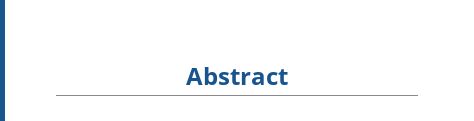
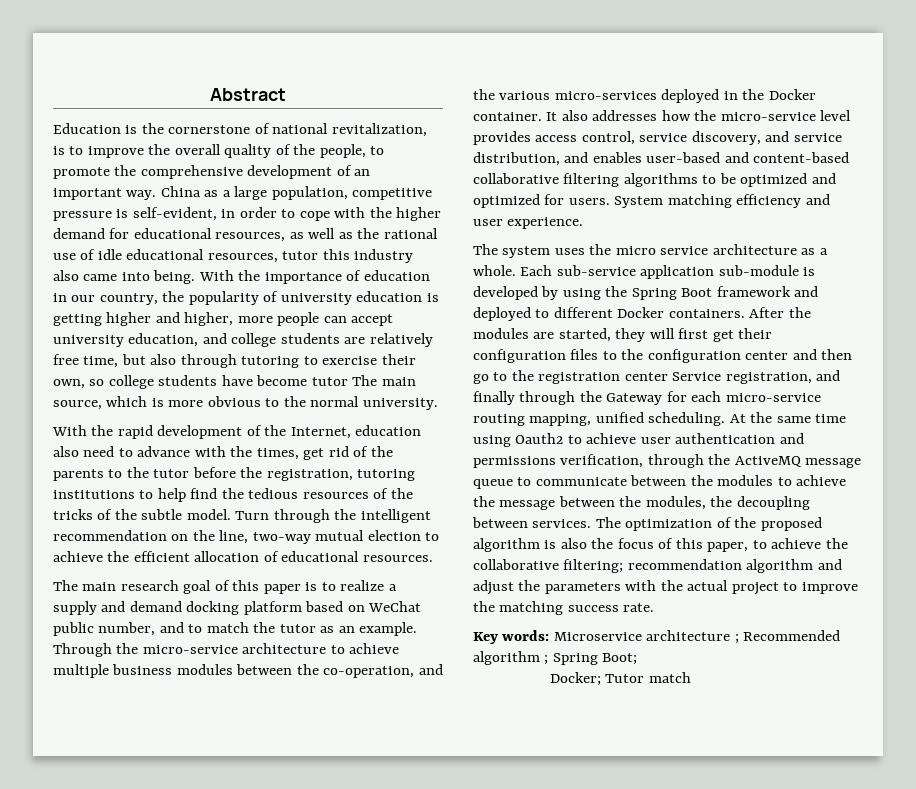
(288, 76) none -> [53,123,427,137] [53,144,385,158] [53,165,371,179] [53,186,433,200] [53,207,442,221] [53,228,438,242] [53,249,414,263] [53,270,430,284] [53,291,439,305] [53,312,394,326] [53,333,433,347] [53,354,416,368] [53,375,416,389] [53,396,438,410] [52,425,422,439] [53,446,393,460] [53,467,416,481] [53,488,413,502] [53,509,431,523] [53,530,440,544] [53,551,433,562] [53,580,397,594] [53,601,422,615] [53,622,418,636] [53,643,400,657] [53,664,443,678] [473,89,816,103] [473,110,852,121] [473,131,842,145] [473,152,850,166] [473,173,836,187] [473,194,830,208] [473,217,584,229] [473,244,828,258] [473,265,816,279] [473,286,819,300] [473,307,811,321] [473,328,773,342] [473,349,853,363] [473,370,841,384] [473,391,821,405] [473,412,847,426] [473,433,804,447] [473,454,862,468] [473,475,847,489] [473,496,810,510] [472,517,822,531] [473,538,848,552] [473,559,842,573] [473,580,858,595] [473,601,655,615] [473,630,841,644] [473,651,638,665] [550,672,691,686] // Education is the cornerstone of national revitalization, is to improve the overall quality of the people, to promote the comprehensive development of an important way. China as a large population, competitive pressure is self-evident, in order to cope with the higher demand for educational resources, as well as the rational use of idle educational resources, tutor this industry also came into being. With the importance of education in our country, the popularity of university education is getting higher and higher, more people can accept university education, and college students are relatively free time, but also through tutoring to exercise their own, so college students have become tutor The main source, which is more obvious to the normal university. // With the rapid development of the Internet, education also need to advance with the times, get rid of the parents to the tutor before the registration, tutoring institutions to help find the tedious resources of the tricks of the subtle model. Turn through the intelligent recommendation on the line, two-way mutual election to achieve the efficient allocation of educational resources. // The main research goal of this paper is to realize a supply and demand docking platform based on WeChat public number, and to match the tutor as an example. Through the micro-service architecture to achieve multiple business modules between the co-operation, and the various micro-services deployed in the Docker container. It also addresses how the micro-service level provides access control, service discovery, and service distribution, and enables user-based and content-based collaborative filtering algorithms to be optimized and optimized for users. System matching efficiency and user experience. // The system uses the micro service architecture as a whole. Each sub-service application sub-module is developed by using the Spring Boot framework and deployed to different Docker containers. After the modules are started, they will first get their configuration files to the configuration center and then go to the registration center Service registration, and finally through the Gateway for each micro-service routing mapping, unified scheduling. At the same time using Oauth2 to achieve user authentication and permissions verification, through the ActiveMQ message queue to communicate between the modules to achieve the message between the modules, the decoupling between services. The optimization of the proposed algorithm is also the focus of this paper, to achieve the collaborative filtering; recommendation algorithm and adjust the parameters with the actual project to improve the matching success rate. // Key words: Microservice architecture ; Recommended algorithm ; Spring Boot; // Docker; Tutor match

